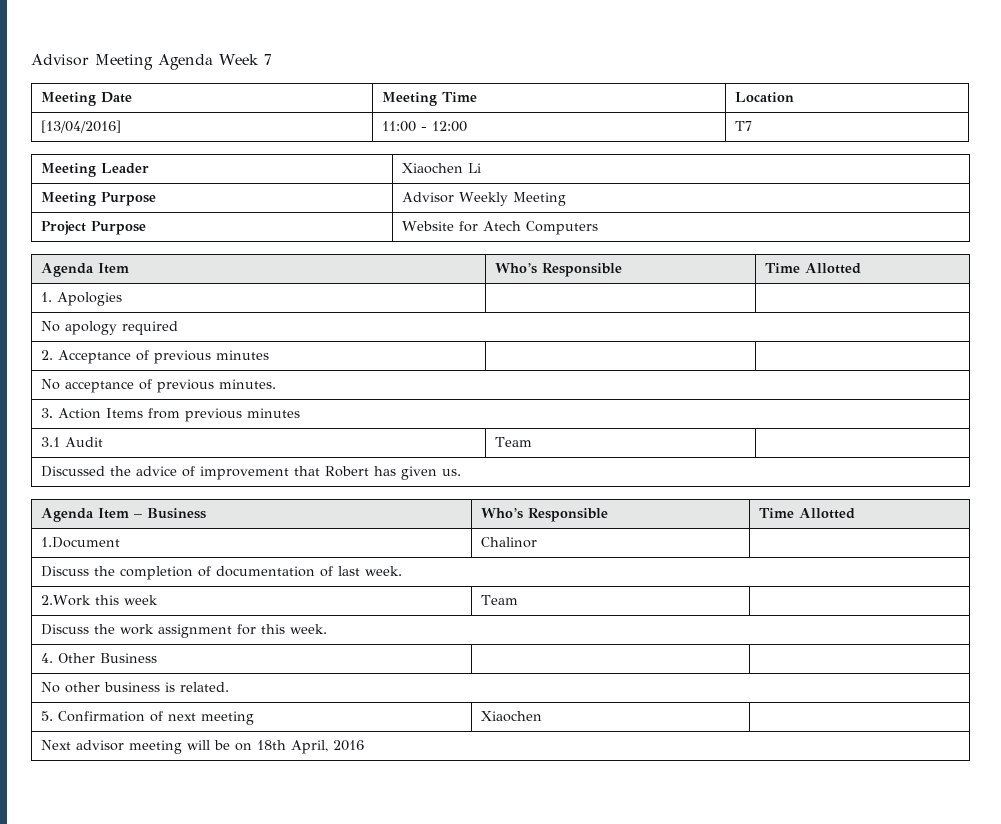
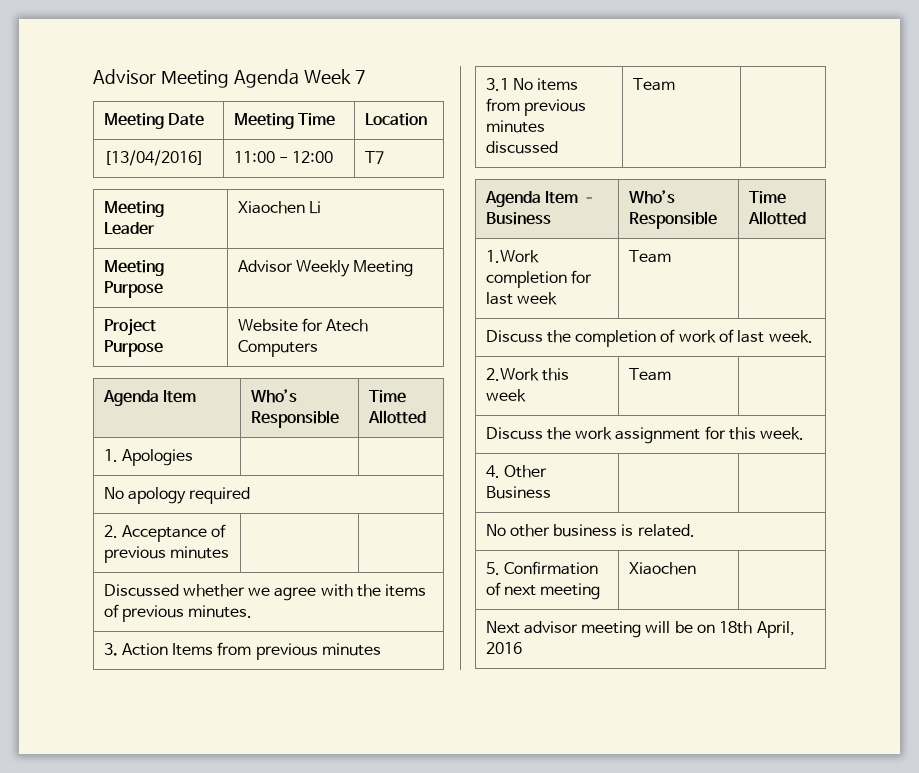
[40,379,134,393] No acceptance -> [103,584,427,601] Discussed whether we agree with the items
[64,437,103,447] [494,437,532,447] [40,466,461,480] Audit | Team | // Discussed the advice of improvement that Robert has given us. -> [512,78,579,91] [485,98,586,116] [485,120,545,133] [485,141,558,154] [632,78,675,91] No items from previous minutes discussed | Team |
[40,537,120,548] [480,537,537,548] 1.Document | Chalinor -> [485,250,539,263] [485,270,592,288] [485,292,557,305] [628,250,671,263] 1.Work completion for last week | Team
[215,566,315,577] documentation -> [678,330,716,343] work

